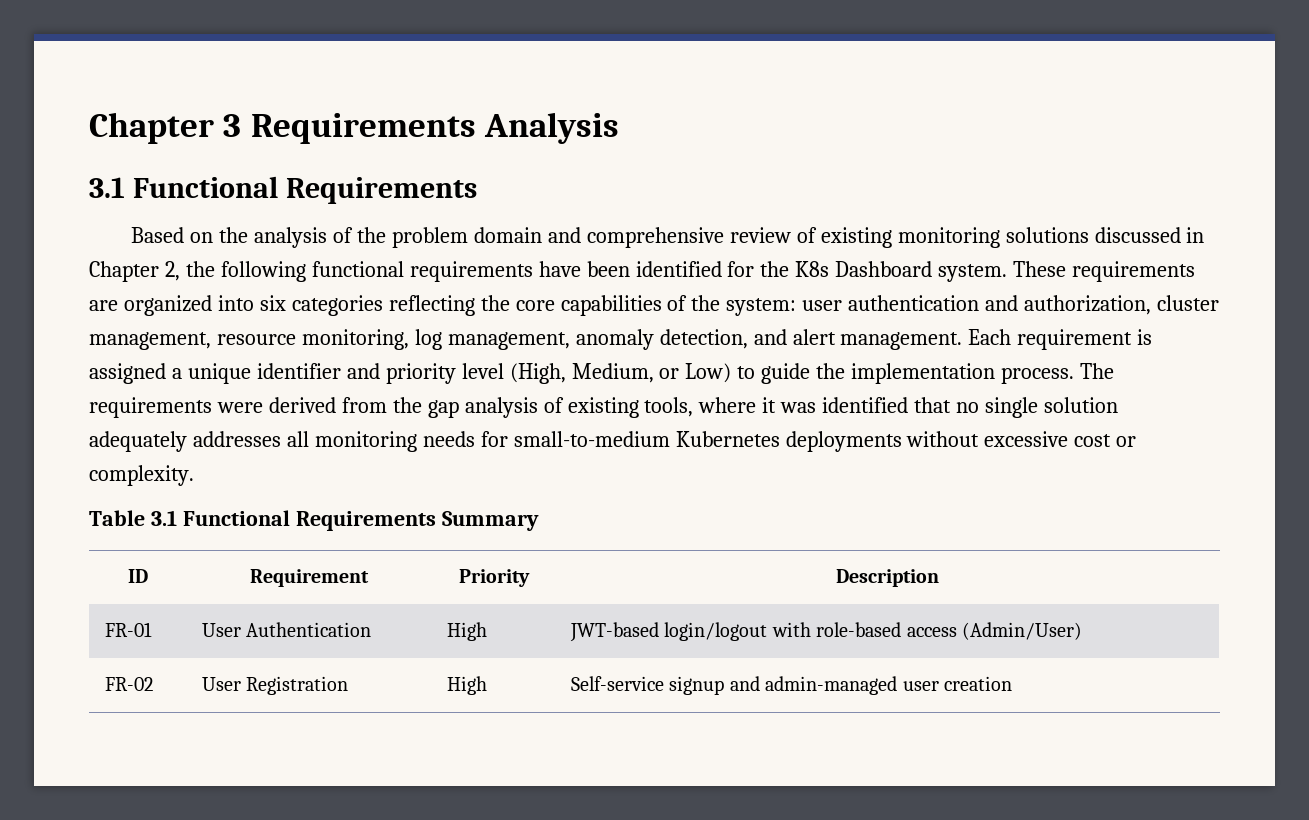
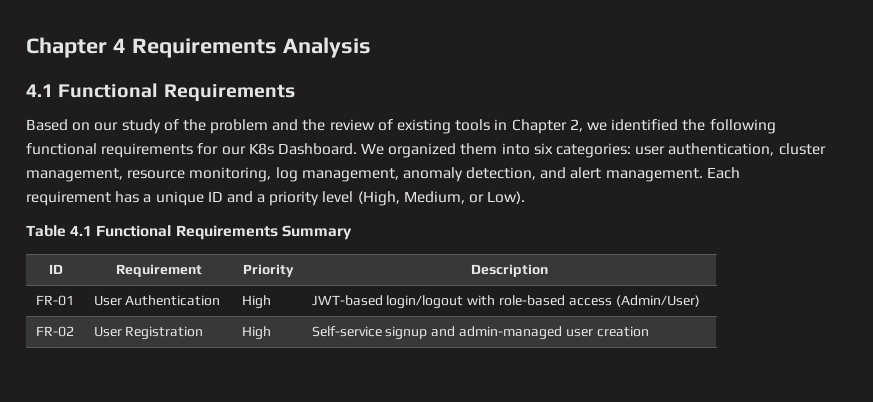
[89,112,242,144] Chapter 3 -> [26,37,126,58] Chapter 4
[89,177,125,198] 3.1 -> [26,84,53,97] 4.1
[219,227,328,248] the analysis -> [94,119,161,134] our study
[474,227,1181,248] domain and comprehensive review of existing monitoring solutions discussed -> [272,119,491,134] and the review of existing tools
(180, 271) none -> [586,119,679,131] we identified
[538,261,1196,282] [89,295,1152,316] have been identified for the K8s Dashboard system. These requirements are organized into six categories reflecting the core capabilities of the system: user authentication and authorization, -> [197,143,775,158] for our K8s Dashboard. We organized them into six categories: user authentication,
[1137,329,1153,345] [89,363,380,384] is assigned a unique identifier and -> [115,191,266,206] has a unique ID and a
[685,363,1115,384] [89,397,1118,418] [89,431,1137,452] [89,465,194,486] Low) to guide the implementation process. The requirements were derived from the gap analysis of existing tools, where it was identified that no single solution adequately addresses all monitoring needs for small-to-medium Kubernetes deployments without excessive cost or complexity. -> [487,191,526,204] Low).
[150,510,177,526] 3.1 -> [70,225,93,236] 4.1

